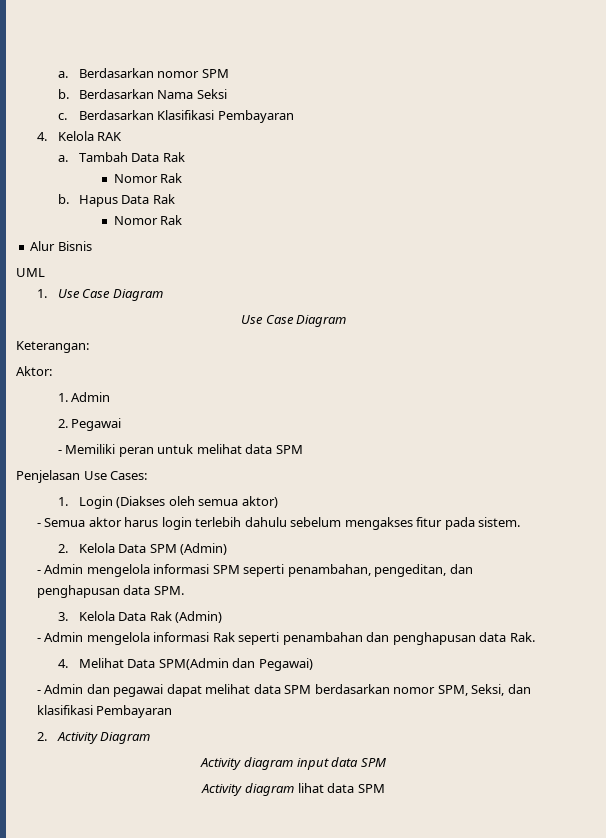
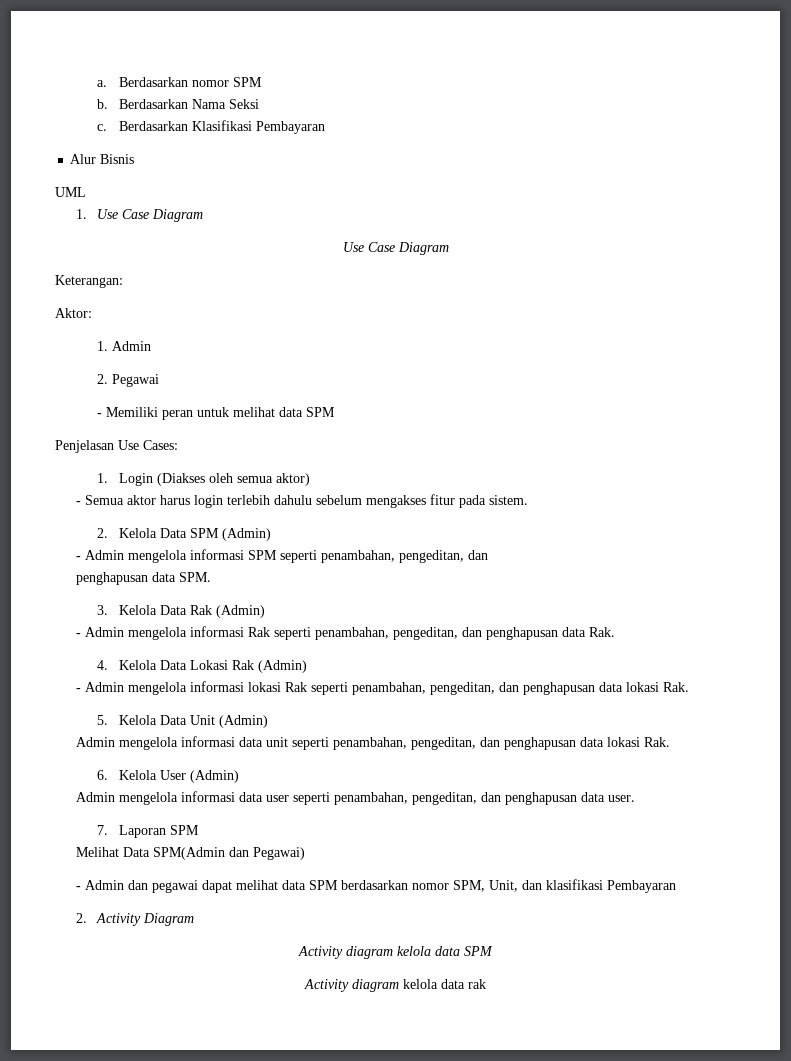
[36,131,123,141] [57,152,185,162] [113,173,183,183] [57,194,175,207] [113,215,183,225] // 4. Kelola RAK // a. Tambah Data Rak // Nomor Rak // b. Hapus Data Rak // Nomor Rak -> (325, 127) none
[282,632,363,645] penambahan -> [315,627,459,640] penambahan, pengeditan,
(68, 663) none -> [118,660,307,673] [76,681,690,695] [97,715,268,728] [76,736,671,750] [97,770,239,783] [76,791,636,805] [97,825,199,838] Kelola Data Lokasi Rak (Admin) // - Admin mengelola informasi lokasi Rak seperti penambahan, pengeditan, dan penghapusan data lokasi Rak. // 5. Kelola Data Unit (Admin) // Admin mengelola informasi data unit seperti penambahan, pengeditan, dan penghapusan data lokasi Rak. // 6. Kelola User (Admin) // Admin mengelola informasi data user seperti penambahan, pengeditan, dan penghapusan data user. // 7. Laporan SPM //
[471,684,505,696] Seksi, -> [489,880,519,892] Unit,
[296,758,329,770] input -> [397,946,431,956] kelola
[297,783,385,793] lihat data SPM -> [403,979,486,989] kelola data rak

